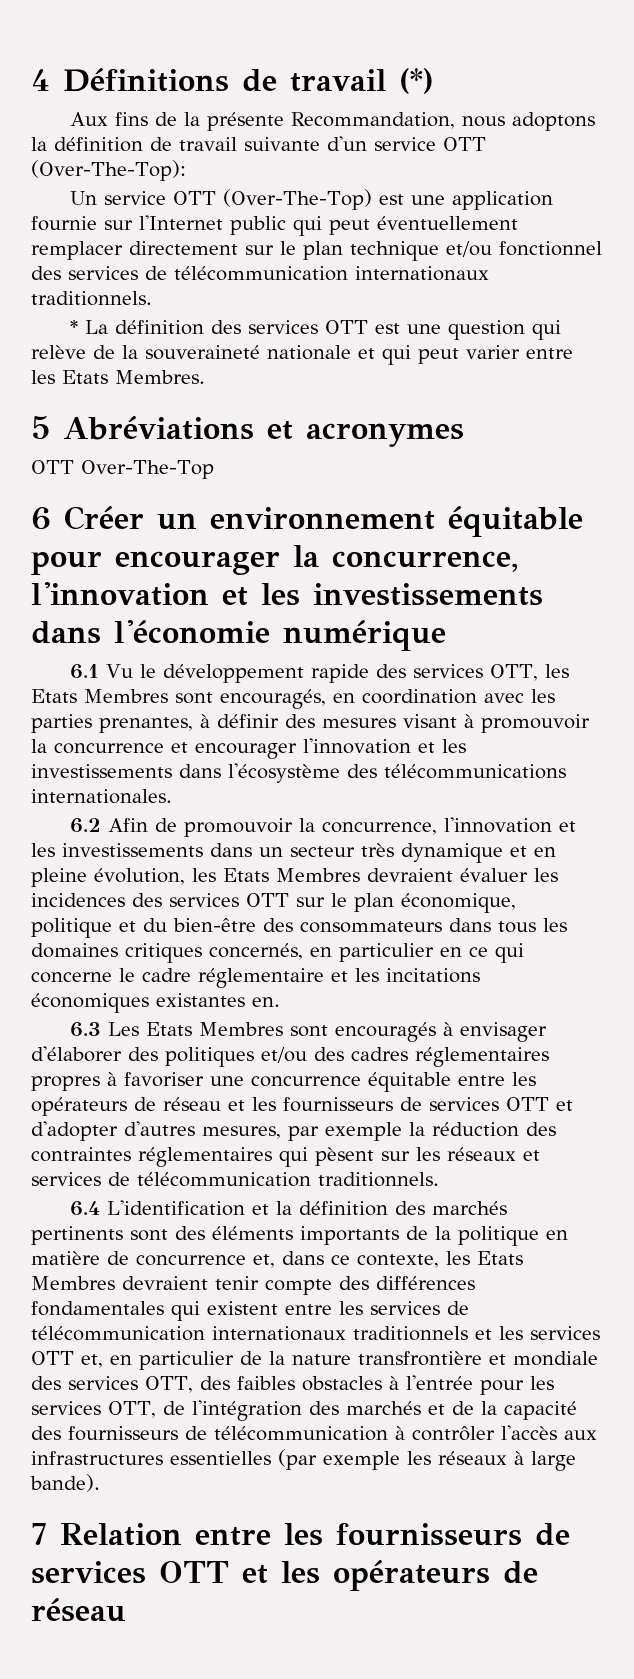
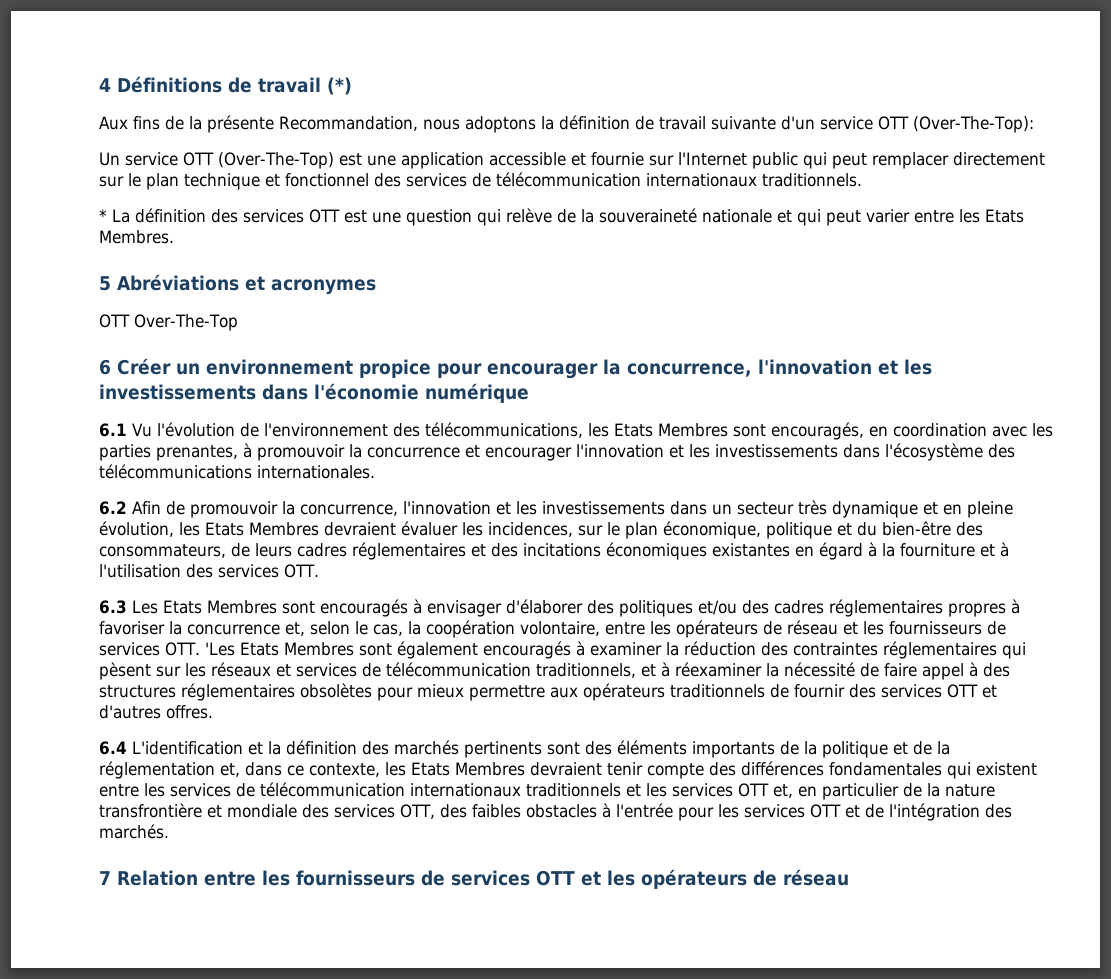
(553, 200) none -> [488,152,586,166] accessible et
[377,216,518,230] éventuellement -> (867, 161) none
[446,241,492,257] et/ou -> [265,174,280,187] et
[448,506,583,537] équitable -> [359,359,431,378] propice
[139,664,538,683] le développement rapide des services OTT, -> [156,422,583,438] l'évolution de l'environnement des télécommunications,
[217,714,474,728] définir des mesures visant à -> (252, 450) none
[31,893,289,907] incidences des services OTT -> [488,522,573,537] incidences,
[300,918,567,933] [31,943,524,963] [31,968,480,988] [31,993,280,1013] consommateurs dans tous les domaines critiques concernés, en particulier en ce qui concerne le cadre réglementaire et les incitations économiques existantes en. -> [99,542,1009,560] [99,564,319,578] consommateurs, de leurs cadres réglementaires et des incitations économiques existantes en égard à la fourniture et à l'utilisation des services OTT.
[210,1072,451,1092] une concurrence équitable -> [169,620,600,638] la concurrence et, selon le cas, la coopération volontaire,
[506,1097,573,1111] [31,1121,402,1141] OTT et d'adopter d'autres mesures, par exemple -> [165,641,662,659] OTT. 'Les Etats Membres sont également encouragés à examiner
[318,1172,439,1187] traditionnels. -> [536,662,1010,680] [99,683,997,701] [99,705,213,719] traditionnels, et à réexaminer la nécessité de faire appel à des structures réglementaires obsolètes pour mieux permettre aux opérateurs traditionnels de fournir des services OTT et d'autres offres.
[546,1230,568,1240] [31,1251,246,1266] en matière de concurrence -> [893,741,950,755] [99,761,215,779] et de la réglementation
[108,1401,156,1418] OTT, -> [810,804,860,818] OTT et
[345,1401,577,1420] [31,1425,597,1441] [31,1449,576,1471] [30,1474,100,1492] marchés et de la capacité des fournisseurs de télécommunication à contrôler l'accès aux infrastructures essentielles (par exemple les réseaux à large bande). -> [99,824,169,839] marchés.

